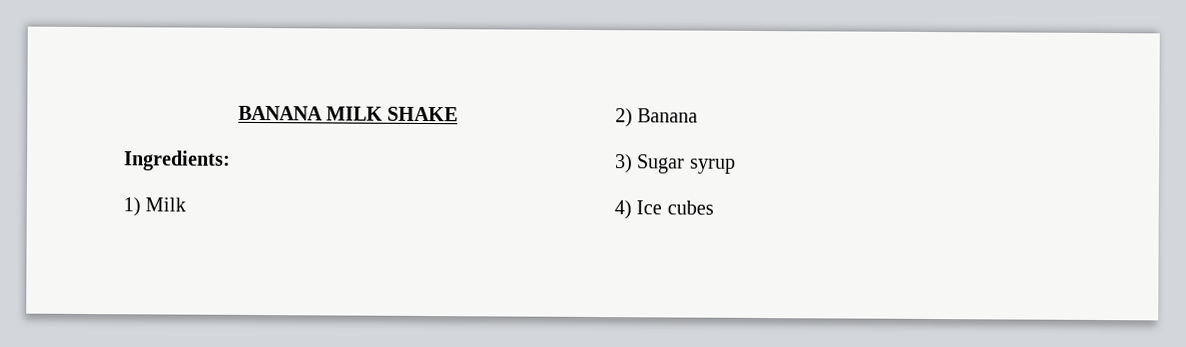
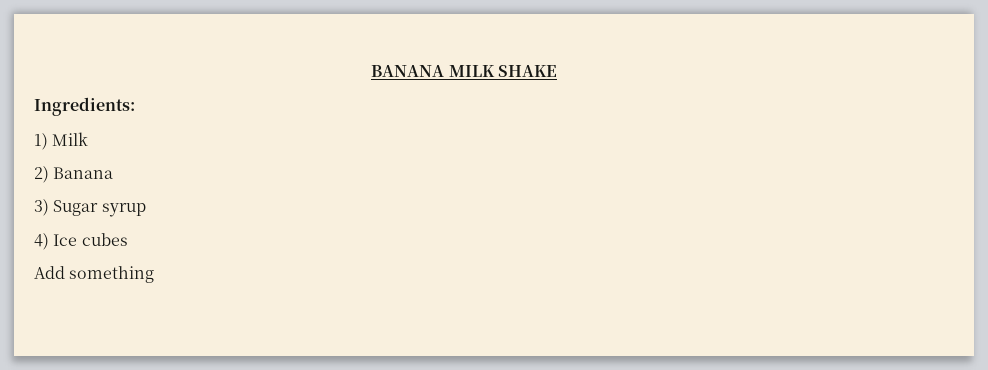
(714, 207) none -> [34,266,155,283] // Add something

